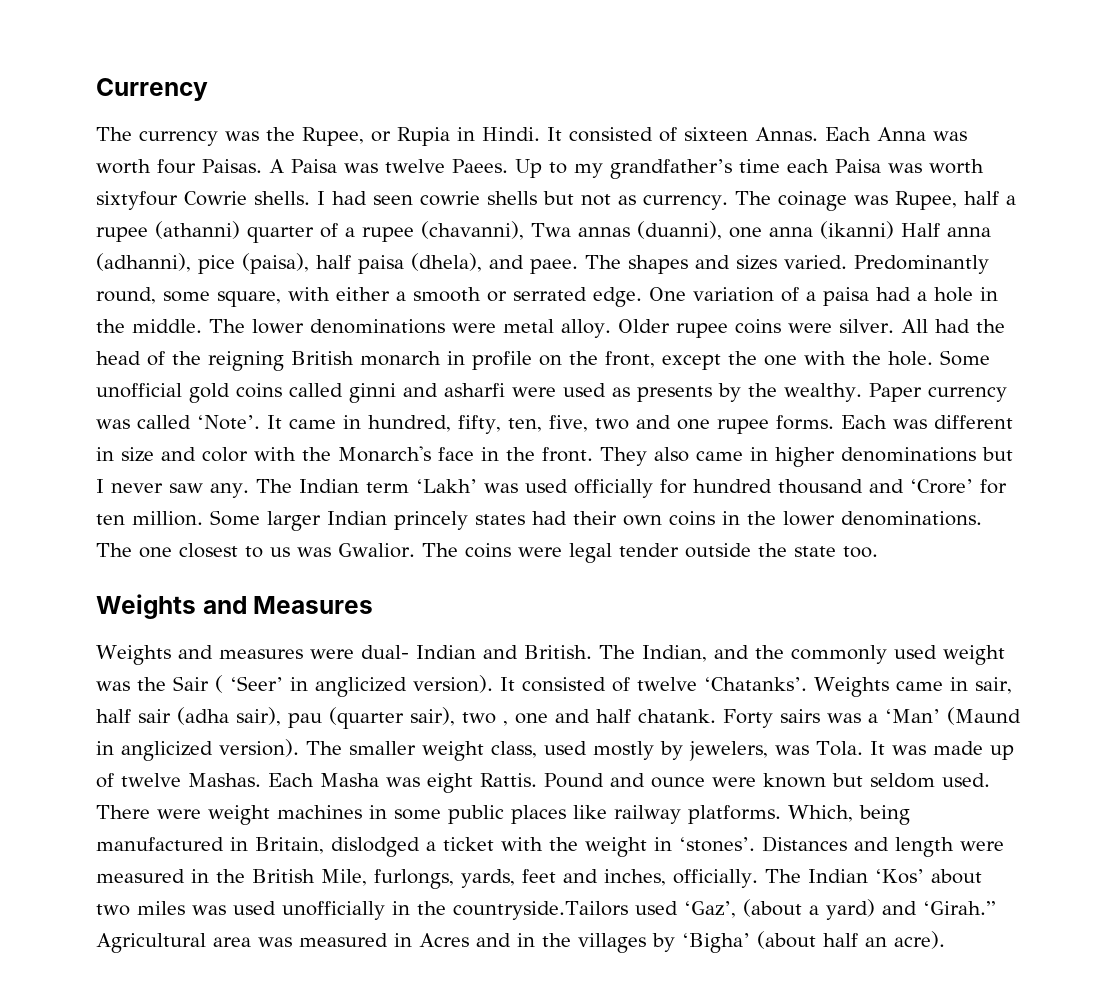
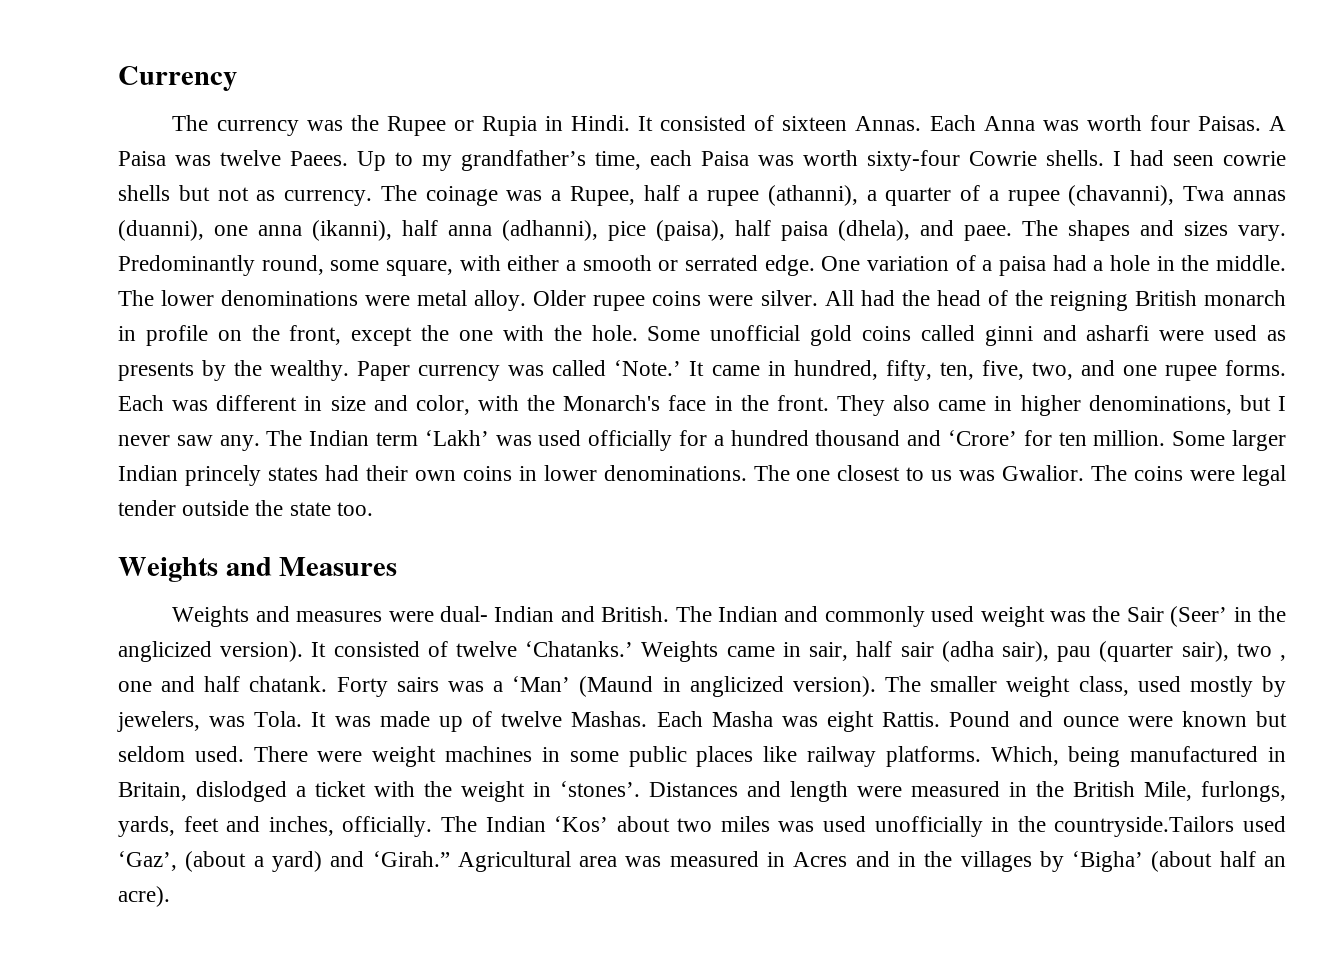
[302,127,364,146] Rupee, -> [386,116,446,136] Rupee
[738,159,780,173] time -> [595,151,641,170] time,
[96,191,178,210] sixtyfour -> [867,150,960,171] sixty-four
(888, 200) none -> [551,190,562,201] a
[155,221,240,239] (athanni) -> [767,185,877,206] (athanni), a
[819,221,940,239] (ikanni) Half -> [312,220,438,241] (ikanni), half
[784,255,847,269] varied. -> [1238,225,1286,241] vary.
[197,415,260,430] ‘Note’. -> [614,360,682,376] ‘Note.’
[594,418,629,430] two -> [1031,362,1073,380] two,
[202,447,248,462] color -> [415,395,470,415] color,
[841,447,976,462] denominations -> [1088,395,1232,415] denominations,
(687, 486) none -> [713,435,724,446] a
[747,511,776,525] the -> (537, 473) none
[641,645,784,662] Indian, and the -> [718,606,819,622] Indian and
[215,675,308,693] ( ‘Seer’ in -> [1170,606,1287,627] (Seer’ in the
[704,677,807,691] ‘Chatanks’. -> [525,641,634,657] ‘Chatanks.’

